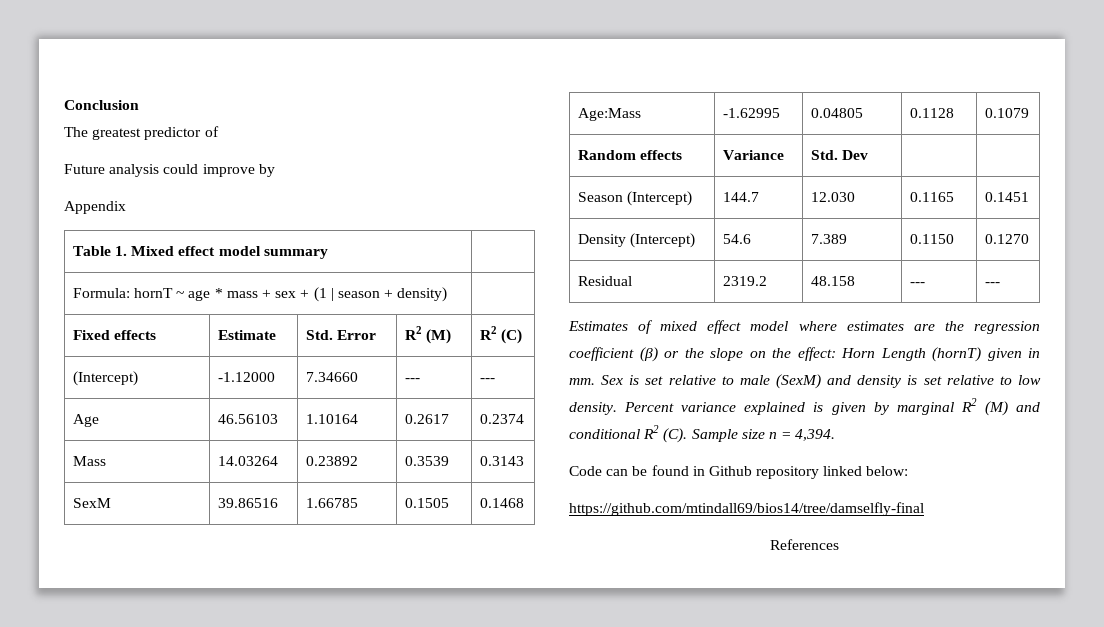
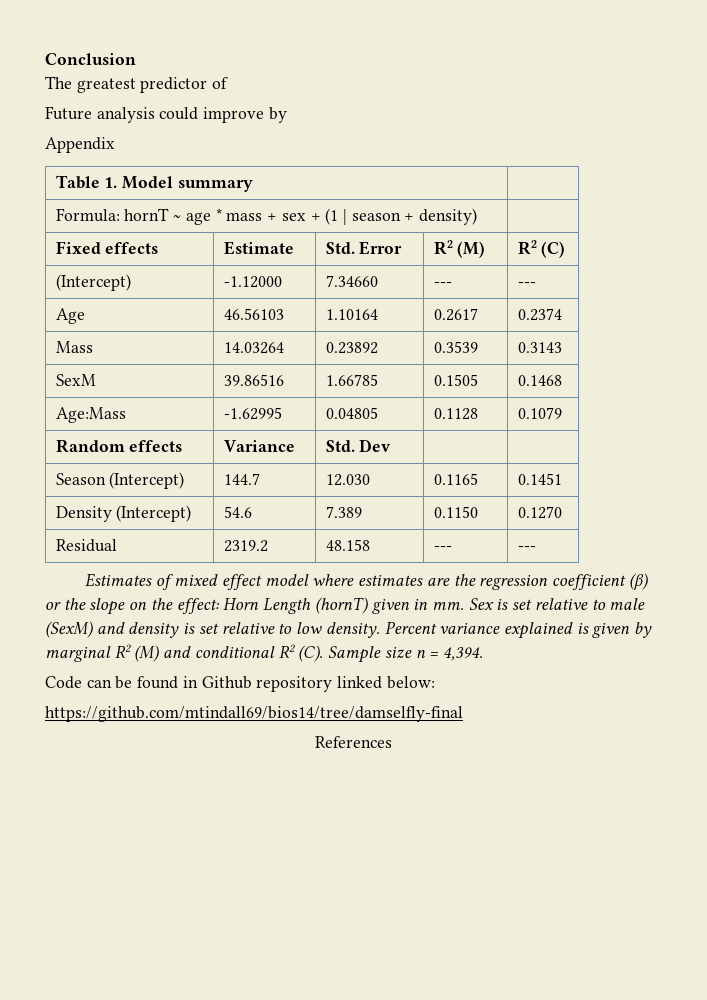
[131,246,261,256] Mixed effect model -> [122,176,174,189] Model

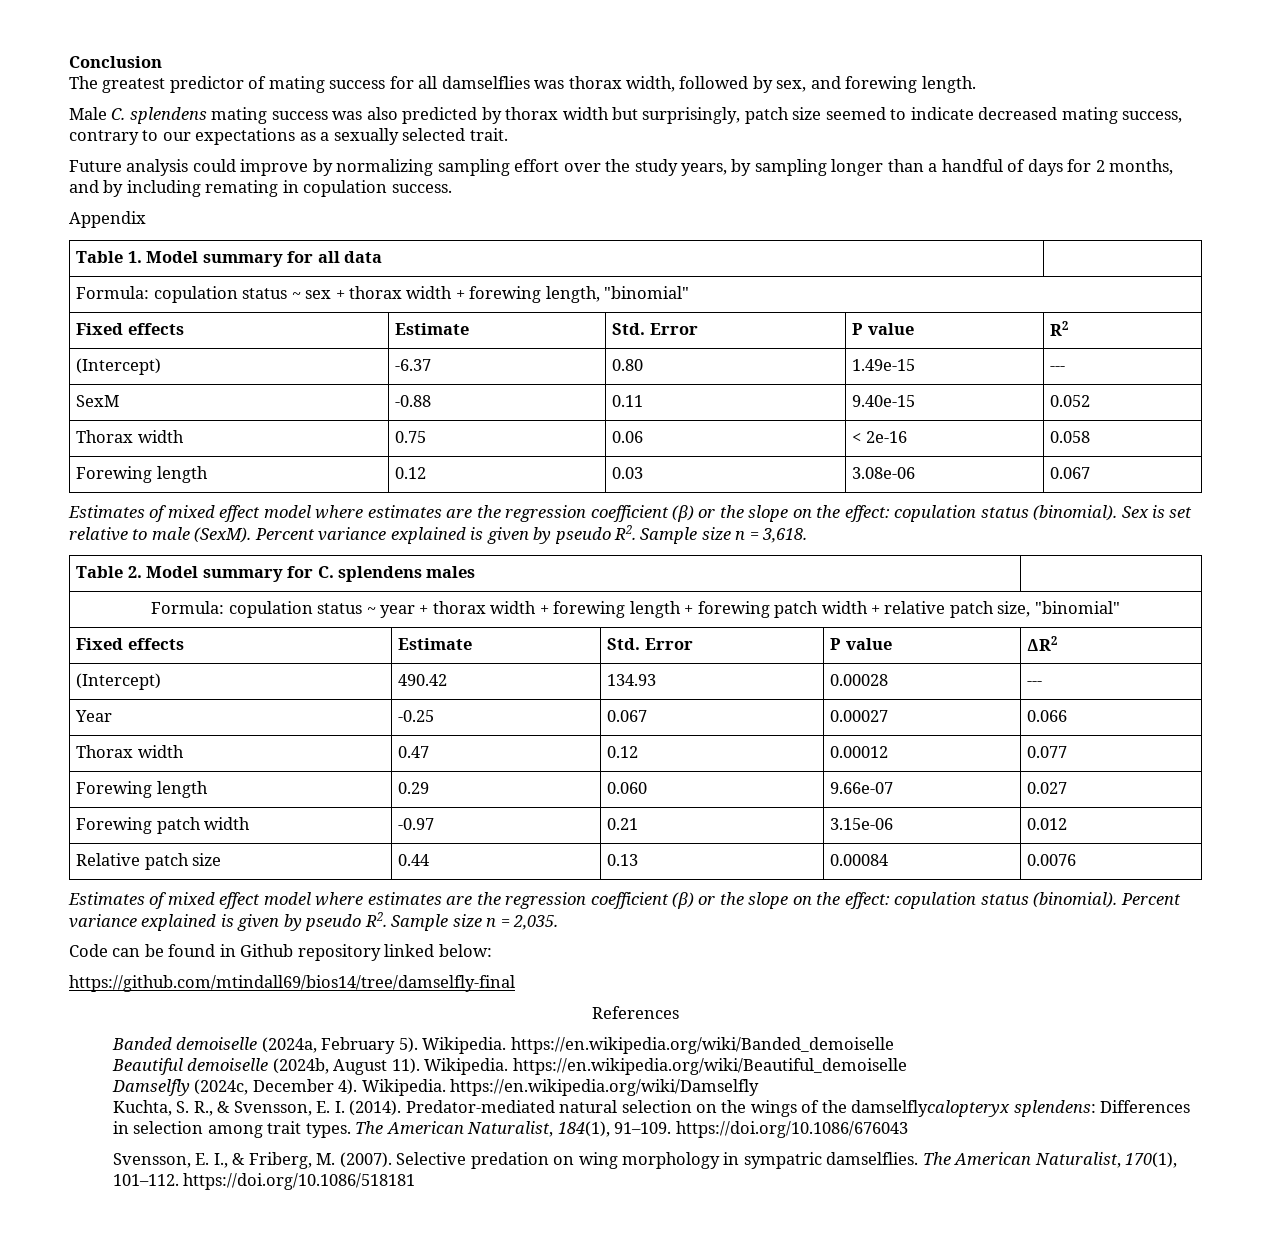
(229, 83) none -> [268,76,976,93] [69,107,1183,124] [69,128,508,145] mating success for all damselflies was thorax width, followed by sex, and forewing length. // Male C. splendens mating success was also predicted by thorax width but surprisingly, patch size seemed to indicate decreased mating success, contrary to our expectations as a sexually selected trait.
(287, 115) none -> [336,159,1174,176] [69,180,452,197] normalizing sampling effort over the study years, by sampling longer than a handful of days for 2 months, and by including remating in copulation success.
[55,208,478,225] [55,241,159,254] [223,241,294,255] [325,241,403,255] [433,240,486,258] [517,240,566,258] [55,274,131,291] [223,276,282,288] [325,275,378,287] [433,282,452,287] [517,282,536,287] [55,308,85,324] [223,308,284,320] [325,309,378,320] [433,308,478,321] [517,308,562,321] [55,341,93,353] [223,342,284,354] [325,342,378,354] [433,341,478,353] [517,342,562,353] [55,374,96,386] [223,374,284,386] [325,374,378,386] [433,374,478,386] [517,375,562,386] [55,407,126,423] [223,407,282,420] [325,407,378,419] [433,408,478,420] [517,407,562,419] [55,439,183,453] [223,440,295,452] [325,439,392,452] [55,472,185,489] [223,473,260,485] [325,474,370,486] [433,473,478,485] [517,473,562,485] [55,505,192,522] [223,506,252,518] [325,506,362,518] [433,506,478,518] [517,506,562,519] [55,539,117,552] [223,540,268,552] [325,539,370,551] [433,546,452,551] [517,546,536,551] | // Formula: hornT ~ age * mass + sex + (1 | season + density) | // Fixed effects | Estimate | Std. Error | R2 (M) | R2 (C) // (Intercept) | -1.12000 | 7.34660 | --- | --- // Age | 46.56103 | 1.10164 | 0.2617 | 0.2374 // Mass | 14.03264 | 0.23892 | 0.3539 | 0.3143 // SexM | 39.86516 | 1.66785 | 0.1505 | 0.1468 // Age:Mass | -1.62995 | 0.04805 | 0.1128 | 0.1079 // Random effects | Variance | Std. Dev | | // Season (Intercept) | 144.7 | 12.030 | 0.1165 | 0.1451 // Density (Intercept) | 54.6 | 7.389 | 0.1150 | 0.1270 // Residual | 2319.2 | 48.158 | --- | --- -> [287,251,382,263] [76,286,690,303] [76,323,184,335] [395,323,470,335] [612,323,698,335] [852,323,914,335] [1050,321,1069,336] [76,358,162,375] [395,359,432,371] [612,359,644,371] [852,359,916,371] [1050,366,1066,371] [76,395,120,407] [395,395,432,407] [612,395,644,407] [852,395,916,407] [1050,395,1091,407] [76,430,184,443] [395,431,427,443] [612,431,644,443] [852,431,907,443] [1050,431,1091,443] [76,466,208,483] [395,467,427,479] [612,467,644,479] [852,467,916,479] [1050,467,1091,479] for all data | // Formula: copulation status ~ sex + thorax width + forewing length, "binomial" // Fixed effects | Estimate | Std. Error | P value | R2 // (Intercept) | -6.37 | 0.80 | 1.49e-15 | --- // SexM | -0.88 | 0.11 | 9.40e-15 | 0.052 // Thorax width | 0.75 | 0.06 | < 2e-16 | 0.058 // Forewing length | 0.12 | 0.03 | 3.08e-06 | 0.067
[223,597,464,614] Horn Length (hornT) given in mm. -> [894,505,1118,522] copulation status (binomial).
[45,621,653,639] [45,644,483,663] (SexM) and density is set relative to low density. Percent variance explained is given by marginal R2 (M) and conditional R2 (C). Sample size n = 4,394. -> [194,525,808,544] [76,566,476,582] [151,601,1120,618] [76,638,184,650] [398,638,473,650] [607,638,693,650] [830,638,892,650] [1027,636,1058,651] [76,673,162,690] [398,674,448,686] [607,674,657,686] [830,674,889,686] [1027,681,1043,686] [75,710,113,722] [398,710,435,722] [607,710,648,722] [830,710,889,722] [1027,710,1068,722] [76,745,184,758] [398,746,430,758] [607,746,639,758] [830,746,889,758] [1027,746,1068,758] [76,781,208,798] [398,782,430,794] [607,782,648,794] [830,782,894,794] [1027,782,1068,794] [76,817,251,834] [398,818,435,830] [607,818,639,830] [830,818,894,830] [1027,818,1068,830] [76,853,222,870] [398,854,430,866] [607,854,639,866] [830,854,889,866] [1027,854,1077,866] [68,892,1181,909] [69,912,559,931] (SexM). Percent variance explained is given by pseudo R2. Sample size n = 3,618. // Table 2. Model summary for C. splendens males | // Formula: copulation status ~ year + thorax width + forewing length + forewing patch width + relative patch size, "binomial" // Fixed effects | Estimate | Std. Error | P value | ΔR2 // (Intercept) | 490.42 | 134.93 | 0.00028 | --- // Year | -0.25 | 0.067 | 0.00027 | 0.066 // Thorax width | 0.47 | 0.12 | 0.00012 | 0.077 // Forewing length | 0.29 | 0.060 | 9.66e-07 | 0.027 // Forewing patch width | -0.97 | 0.21 | 3.15e-06 | 0.012 // Relative patch size | 0.44 | 0.13 | 0.00084 | 0.0076 // Estimates of mixed effect model where estimates are the regression coefficient (β) or the slope on the effect: copulation status (binomial). Percent variance explained is given by pseudo R2. Sample size n = 2,035.
(392, 742) none -> [111,1037,894,1054] [111,1058,907,1075] [111,1079,760,1096] [112,1100,1191,1117] [112,1121,908,1138] [112,1152,1178,1169] [112,1173,416,1190] // Banded demoiselle (2024a, February 5). Wikipedia. https://en.wikipedia.org/wiki/Banded_demoiselle // Beautiful demoiselle (2024b, August 11). Wikipedia. https://en.wikipedia.org/wiki/Beautiful_demoiselle // Damselfly (2024c, December 4). Wikipedia. https://en.wikipedia.org/wiki/Damselfly // Kuchta, S. R., & Svensson, E. I. (2014). Predator-mediated natural selection on the wings of the damselflycalopteryx splendens: Differences in selection among trait types. The American Naturalist, 184(1), 91–109. https://doi.org/10.1086/676043 // Svensson, E. I., & Friberg, M. (2007). Selective predation on wing morphology in sympatric damselflies. The American Naturalist, 170(1), 101–112. https://doi.org/10.1086/518181

